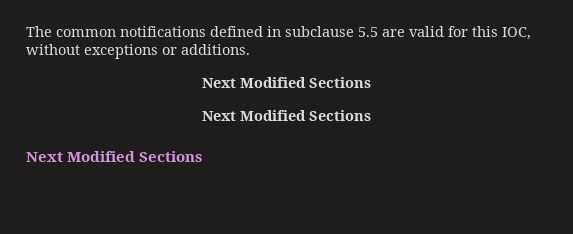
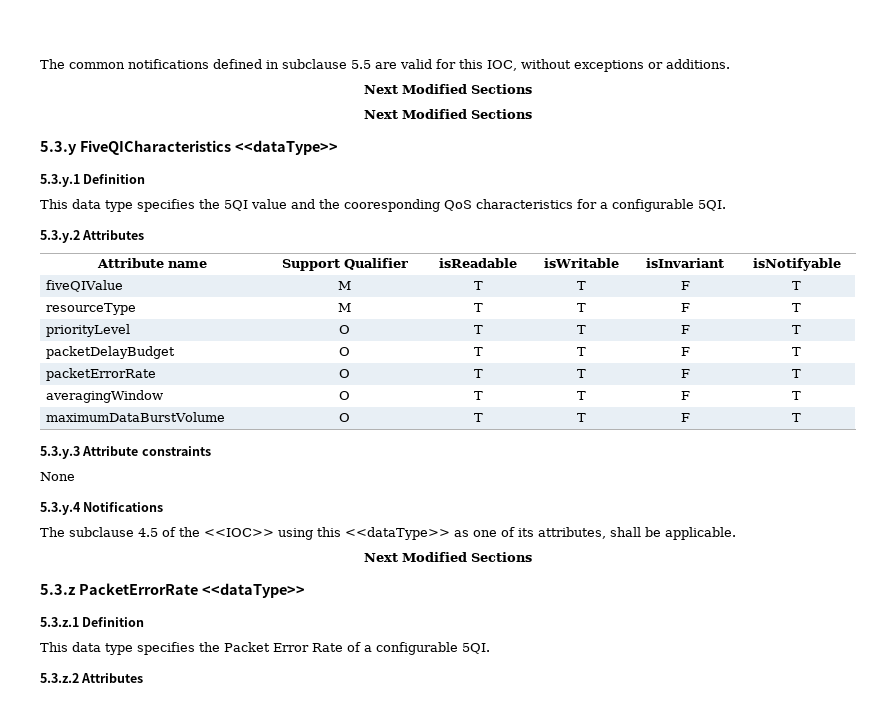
[26,151,203,162] Next Modified Sections -> [40,140,338,155] [40,174,146,187] [40,199,726,212] [40,230,145,243] [96,258,207,268] [281,258,408,271] [439,258,517,268] [544,258,619,268] [646,258,724,268] [752,258,841,271] [45,280,123,292] [337,281,351,290] [473,281,483,290] [577,281,586,290] [680,281,690,290] [792,281,801,290] [45,303,136,315] [337,303,351,312] [473,303,483,312] [577,303,586,312] [680,303,690,312] [792,303,801,312] [45,324,130,337] [338,325,350,334] [473,325,483,334] [577,325,586,334] [680,325,690,334] [792,325,801,334] [45,346,175,359] [338,347,350,356] [473,347,483,356] [577,347,586,356] [680,347,690,356] [792,347,801,356] [45,368,156,381] [338,369,350,378] [473,369,483,378] [577,369,586,378] [680,369,690,378] [792,369,801,378] [45,390,163,403] [338,391,350,400] [473,391,483,400] [577,391,586,400] [680,391,690,400] [792,391,801,400] [45,412,225,422] [338,413,350,422] [473,413,483,422] [577,413,586,422] [680,413,690,422] [792,413,801,422] [40,446,211,459] [40,472,75,481] [40,502,164,515] [40,527,736,540] [364,552,532,562] [40,583,305,598] [40,617,145,627] [40,642,490,655] [40,673,144,683] 5.3.y FiveQICharacteristics <<dataType>> // 5.3.y.1 Definition // This data type specifies the 5QI value and the cooresponding QoS characteristics for a configurable 5QI. // 5.3.y.2 Attributes // Attribute name | Support Qualifier | isReadable | isWritable | isInvariant | isNotifyable // fiveQIValue | M | T | T | F | T // resourceType | M | T | T | F | T // priorityLevel | O | T | T | F | T // packetDelayBudget | O | T | T | F | T // packetErrorRate | O | T | T | F | T // averagingWindow | O | T | T | F | T // maximumDataBurstVolume | O | T | T | F | T // 5.3.y.3 Attribute constraints // None // 5.3.y.4 Notifications // The subclause 4.5 of the <<IOC>> using this <<dataType>> as one of its attributes, shall be applicable. // Next Modified Sections // 5.3.z PacketErrorRate <<dataType>> // 5.3.z.1 Definition // This data type specifies the Packet Error Rate of a configurable 5QI. // 5.3.z.2 Attributes

